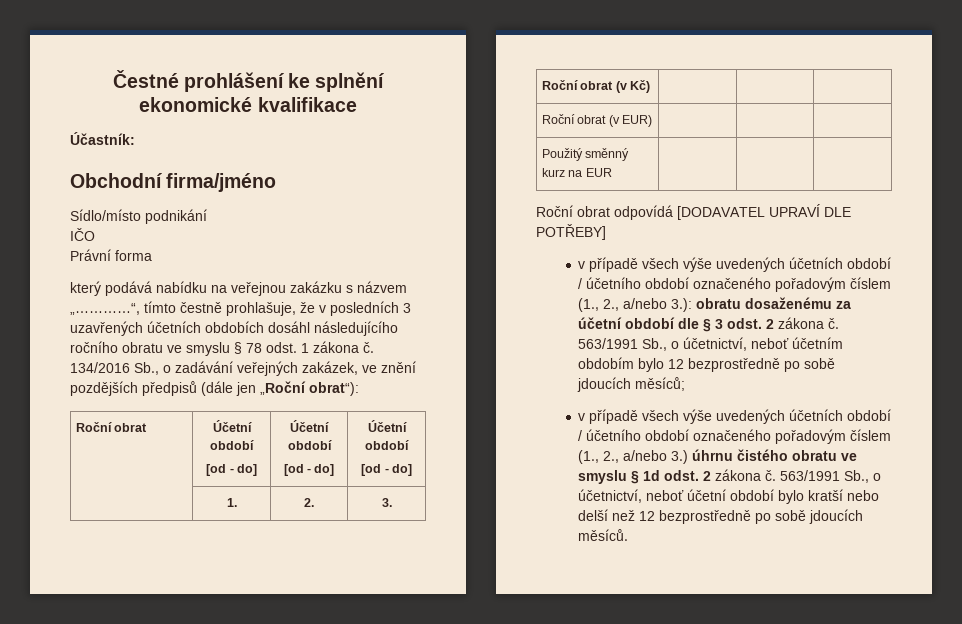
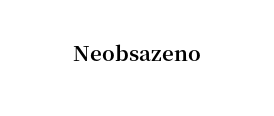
[112,70,385,92] [139,97,357,112] [70,132,135,145] [70,173,277,192] [70,209,207,224] [70,228,95,241] [70,249,152,261] [70,281,407,296] [70,301,411,316] [70,321,398,336] [70,341,374,356] [70,361,416,376] [70,381,359,396] [75,422,148,432] [212,420,252,432] [210,440,254,450] [206,464,257,476] [290,420,329,432] [287,440,332,450] [283,464,335,476] [367,420,407,432] [365,440,409,450] [361,464,412,476] [226,498,237,507] [304,498,314,507] [381,498,392,507] [541,80,651,93] [541,114,653,127] [541,148,630,161] [541,168,612,177] [536,204,851,220] [536,224,606,240] [578,257,892,272] [578,277,892,292] [578,297,852,312] [578,317,840,332] [578,337,844,351] [578,357,836,372] [577,377,686,392] [578,409,892,424] [578,429,892,444] [578,449,858,464] [578,469,882,484] [578,489,880,504] [578,509,864,524] [578,529,629,541] Čestné prohlášení ke splnění ekonomické kvalifikace // Účastník: // Obchodní firma/jméno // Sídlo/místo podnikání // IČO // Právní forma // který podává nabídku na veřejnou zakázku s názvem „…………“, tímto čestně prohlašuje, že v posledních 3 uzavřených účetních obdobích dosáhl následujícího ročního obratu ve smyslu § 78 odst. 1 zákona č. 134/2016 Sb., o zadávání veřejných zakázek, ve znění pozdějších předpisů (dále jen „Roční obrat“): // Roční obrat | Účetní období // [od - do] | Účetní období // [od - do] | Účetní období // [od - do] // | 1. | 2. | 3. // Roční obrat (v Kč) | | | // Roční obrat (v EUR) | | | // Použitý směnný kurz na EUR | | | // Roční obrat odpovídá [DODAVATEL UPRAVÍ DLE POTŘEBY] // v případě všech výše uvedených účetních období / účetního období označeného pořadovým číslem (1., 2., a/nebo 3.): obratu dosaženému za účetní období dle § 3 odst. 2 zákona č. 563/1991 Sb., o účetnictví, neboť účetním obdobím bylo 12 bezprostředně po sobě jdoucích měsíců; // v případě všech výše uvedených účetních období / účetního období označeného pořadovým číslem (1., 2., a/nebo 3.) úhrnu čistého obratu ve smyslu § 1d odst. 2 zákona č. 563/1991 Sb., o účetnictví, neboť účetní období bylo kratší nebo delší než 12 bezprostředně po sobě jdoucích měsíců. -> [73,44,201,61] Neobsazeno

